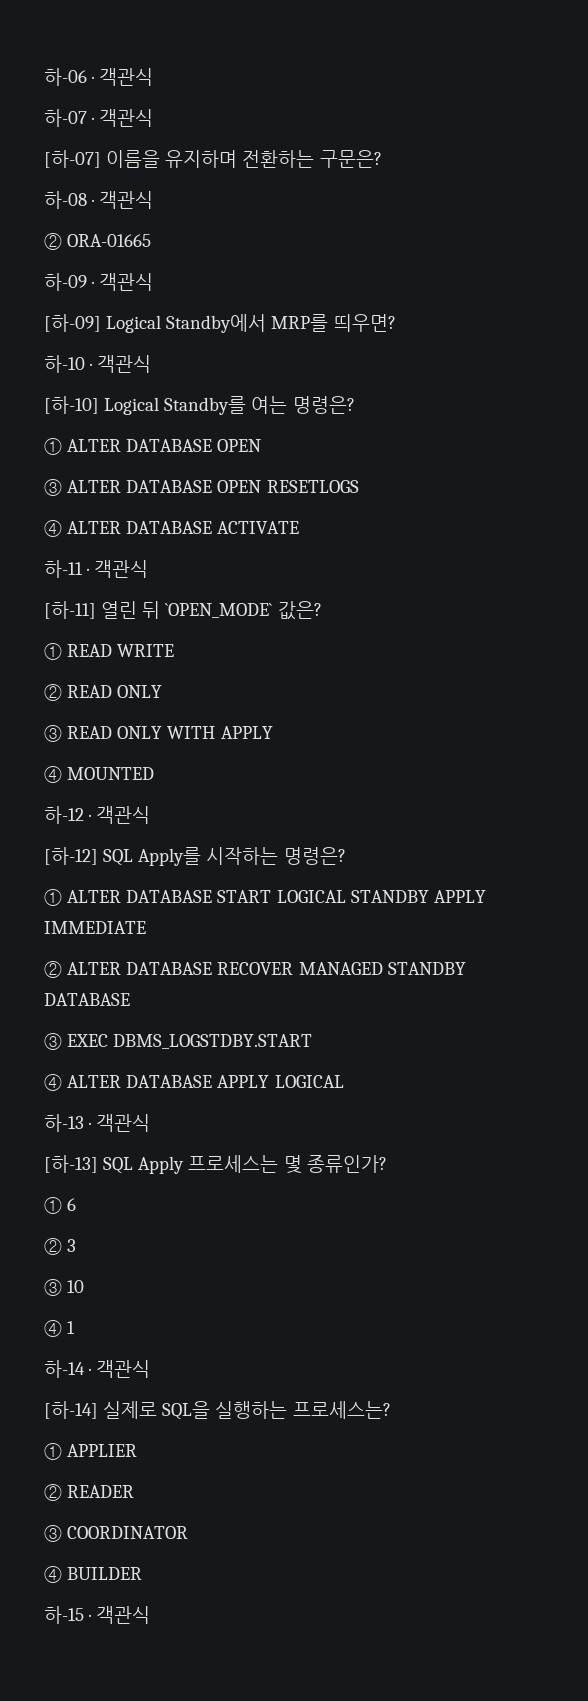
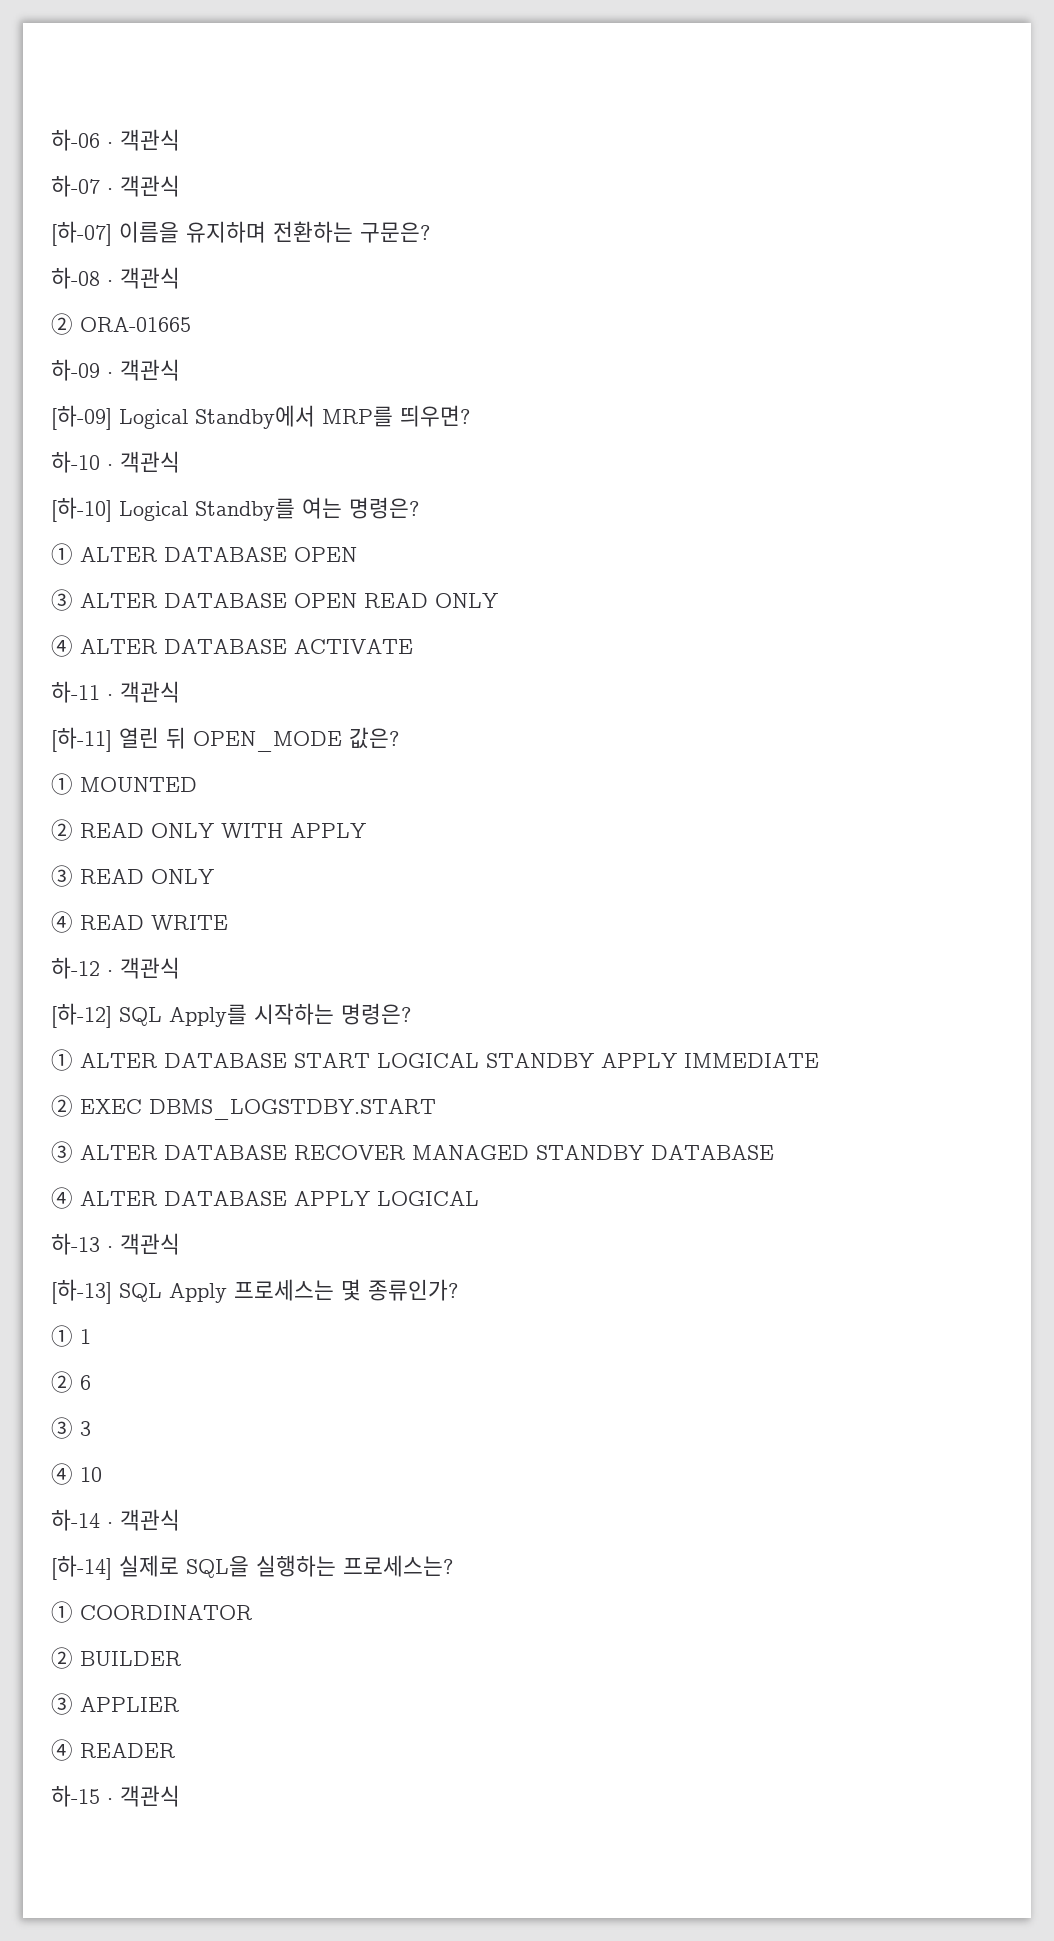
[266,480,359,493] RESETLOGS -> [364,593,498,608] READ ONLY
[165,603,273,618] `OPEN_MODE` -> [193,731,342,752] OPEN_MODE
[67,644,175,657] READ WRITE -> [80,777,197,792] MOUNTED
[44,725,163,742] // ③ READ ONLY -> (214, 830) none
[44,766,155,783] // ④ MOUNTED -> [51,865,214,887] [51,911,228,933] // ③ READ ONLY // ④ READ WRITE
(62, 969) none -> [80,1099,436,1120] [51,1141,73,1163] EXEC DBMS_LOGSTDBY.START // ③
[44,1033,313,1050] // ③ EXEC DBMS_LOGSTDBY.START -> (774, 1152) none
(62, 1205) none -> [80,1329,91,1344] [51,1371,73,1393] 1 // ②
[44,1238,62,1255] ② -> [51,1417,73,1439] ③
[44,1279,62,1296] ③ -> [51,1463,73,1485] ④
[44,1320,76,1337] // ④ 1 -> (102, 1474) none
(62, 1451) none -> [80,1605,252,1620] [51,1647,181,1669] [51,1693,73,1715] COORDINATOR // ② BUILDER // ③
[44,1484,62,1501] ② -> [51,1739,73,1761] ④
[44,1525,189,1542] [44,1566,143,1583] // ③ COORDINATOR // ④ BUILDER -> (175, 1750) none

